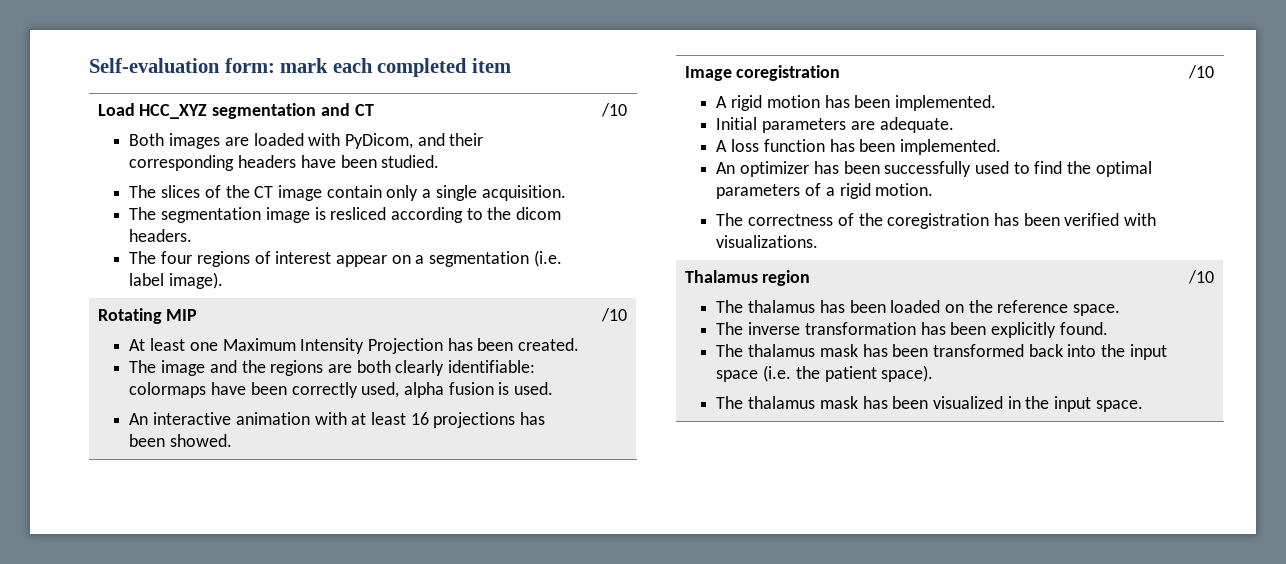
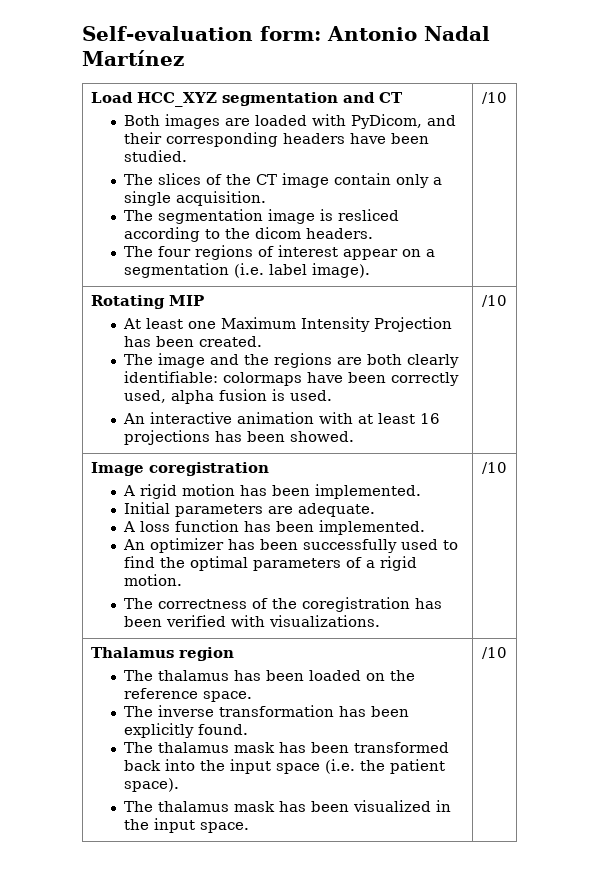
[280,58,511,77] mark each completed item -> [326,26,490,41] [82,50,184,66] Antonio Nadal Martínez

